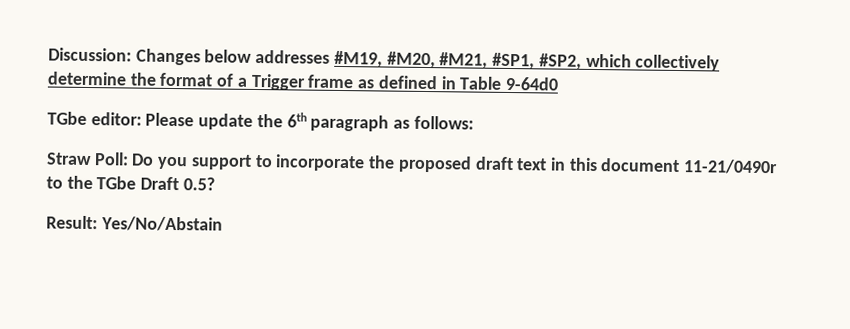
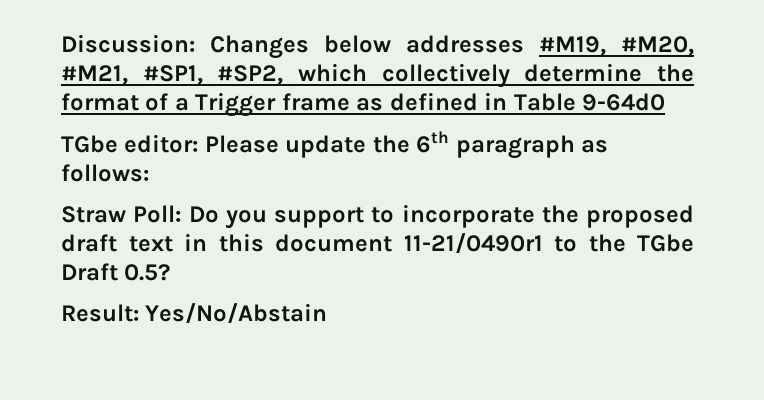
[683,159,779,175] 11-21/0490r -> [403,233,543,253] 11-21/0490r1

